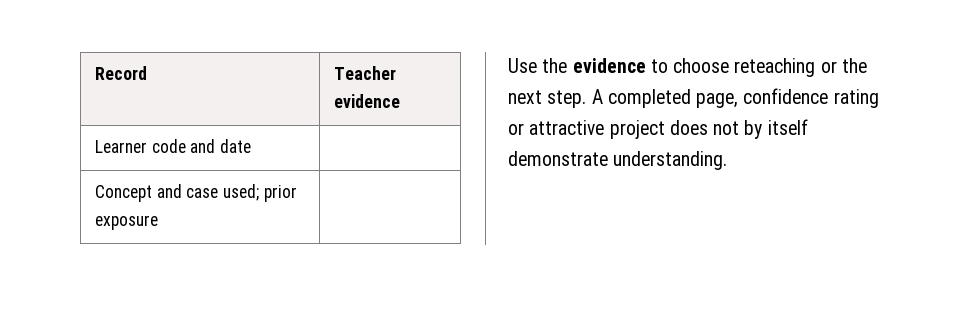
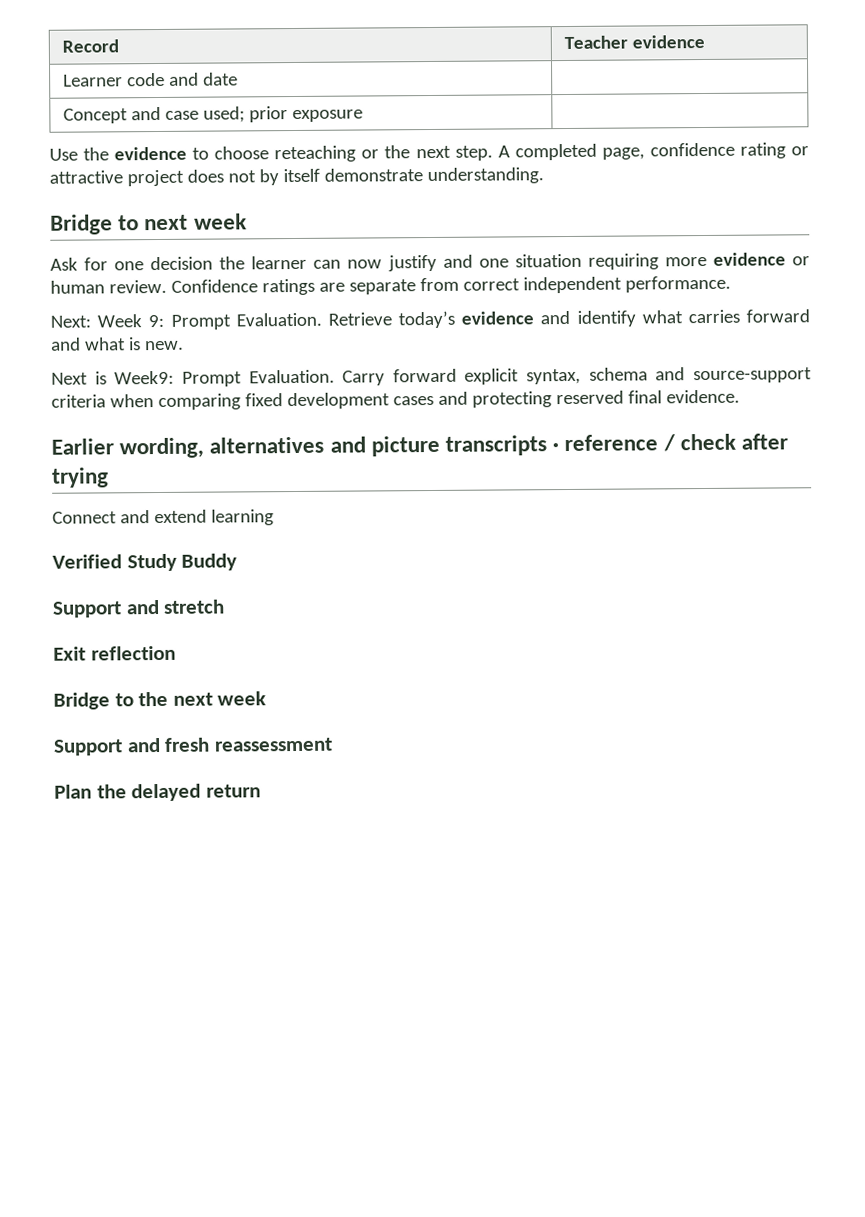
(728, 160) none -> [50,213,247,235] [50,252,811,272] [50,275,731,296] [50,309,810,330] [51,337,184,351] [51,367,812,387] [51,389,740,411] [51,433,789,459] [51,467,109,488] [52,509,274,526] [52,553,238,572] [52,599,226,618] [53,645,176,661] [53,691,267,710] [53,737,333,756] [54,783,261,802] // Bridge to next week // Ask for one decision the learner can now justify and one situation requiring more evidence or human review. Confidence ratings are separate from correct independent performance. // Next: Week 9: Prompt Evaluation. Retrieve today’s evidence and identify what carries forward and what is new. // Next is Week9: Prompt Evaluation. Carry forward explicit syntax, schema and source-support criteria when comparing fixed development cases and protecting reserved final evidence. // Earlier wording, alternatives and picture transcripts · reference / check after trying // Connect and extend learning // Verified Study Buddy // Support and stretch // Exit reflection // Bridge to the next week // Support and fresh reassessment // Plan the delayed return

